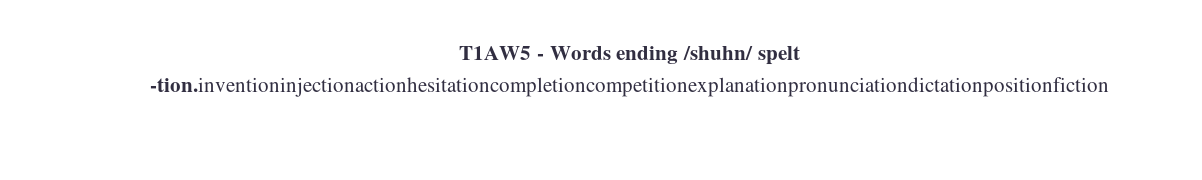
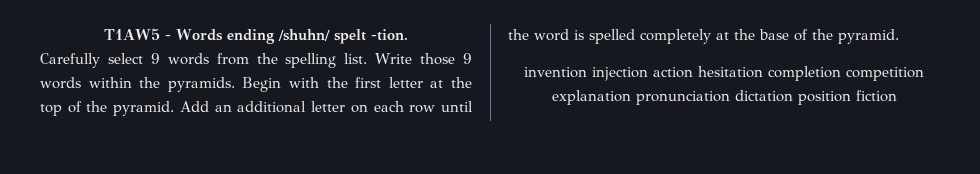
[150,77,1109,97] -tion.inventioninjectionactionhesitationcompletioncompetitionexplanationpronunciationdictationpositionfiction -> [370,29,408,41] [40,53,473,68] [40,77,473,92] [40,101,474,116] [508,29,899,44] [524,66,924,81] [551,90,897,105] -tion. // Carefully select 9 words from the spelling list. Write those 9 words within the pyramids. Begin with the first letter at the top of the pyramid. Add an additional letter on each row until the word is spelled completely at the base of the pyramid. // invention injection action hesitation completion competition explanation pronunciation dictation position fiction

